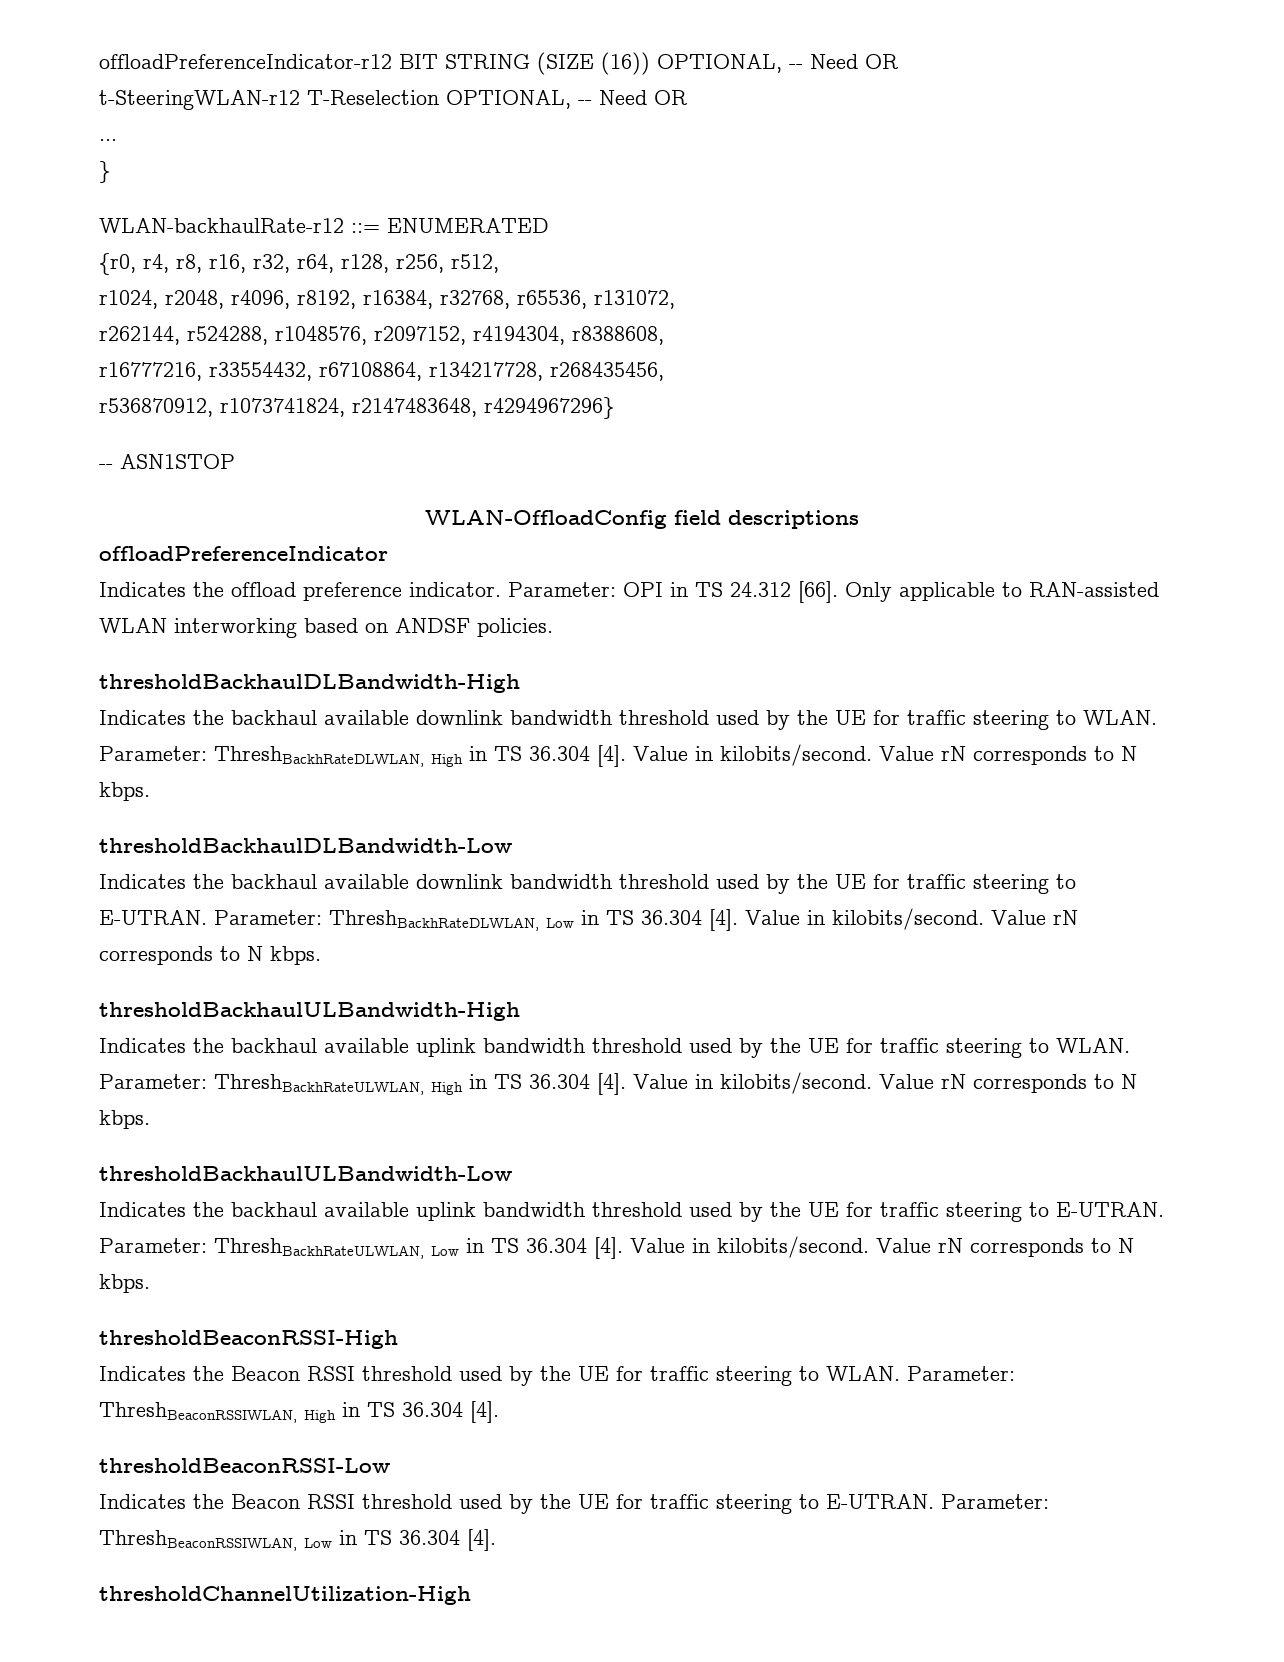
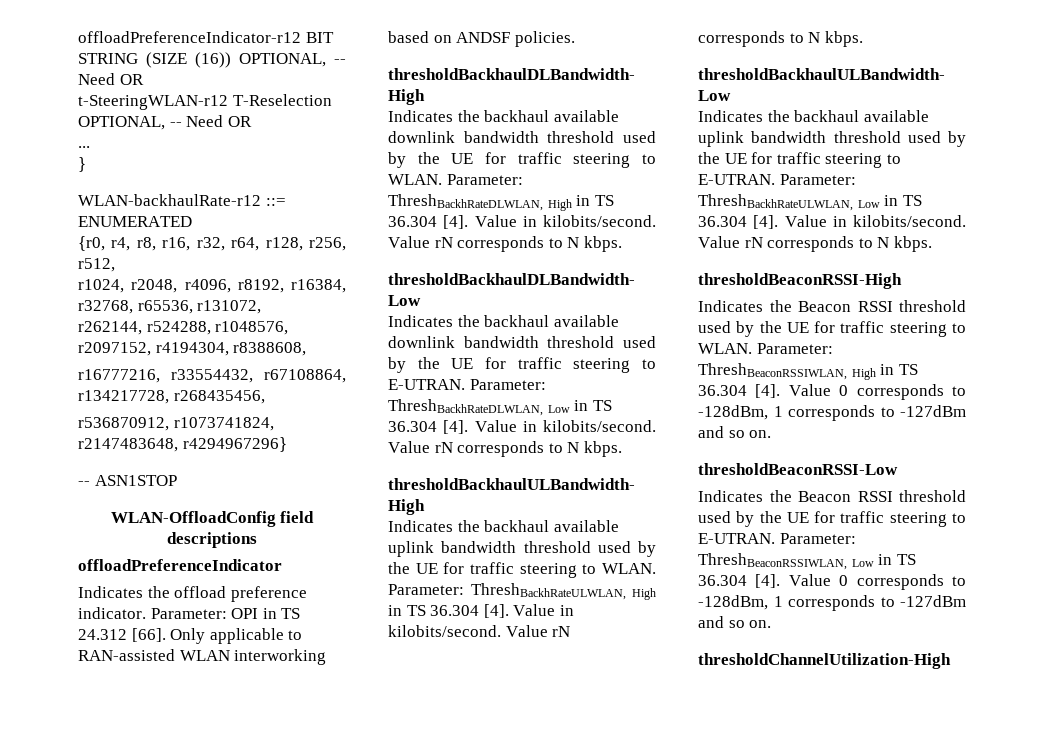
(499, 1412) none -> [788,384,966,400] [698,405,966,421] [698,426,772,438] Value 0 corresponds to -128dBm, 1 corresponds to -127dBm and so on.
(496, 1540) none -> [788,574,966,590] [698,595,966,611] [698,616,772,628] Value 0 corresponds to -128dBm, 1 corresponds to -127dBm and so on.

